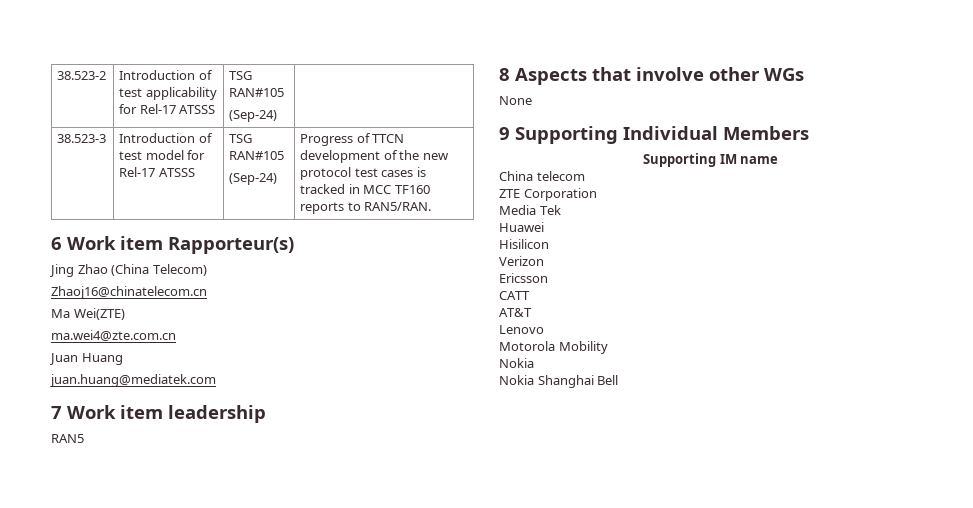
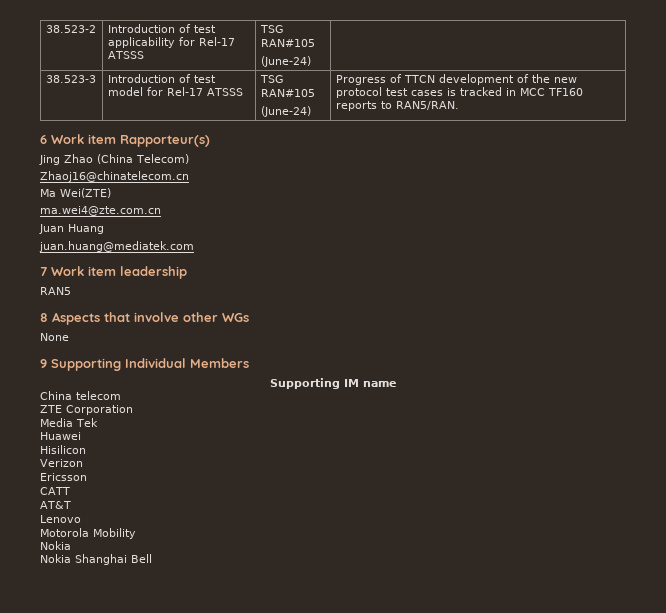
[229,110,278,122] (Sep-24) -> [260,56,311,67] (June-24)
[229,173,278,185] (Sep-24) -> [260,106,311,117] (June-24)

